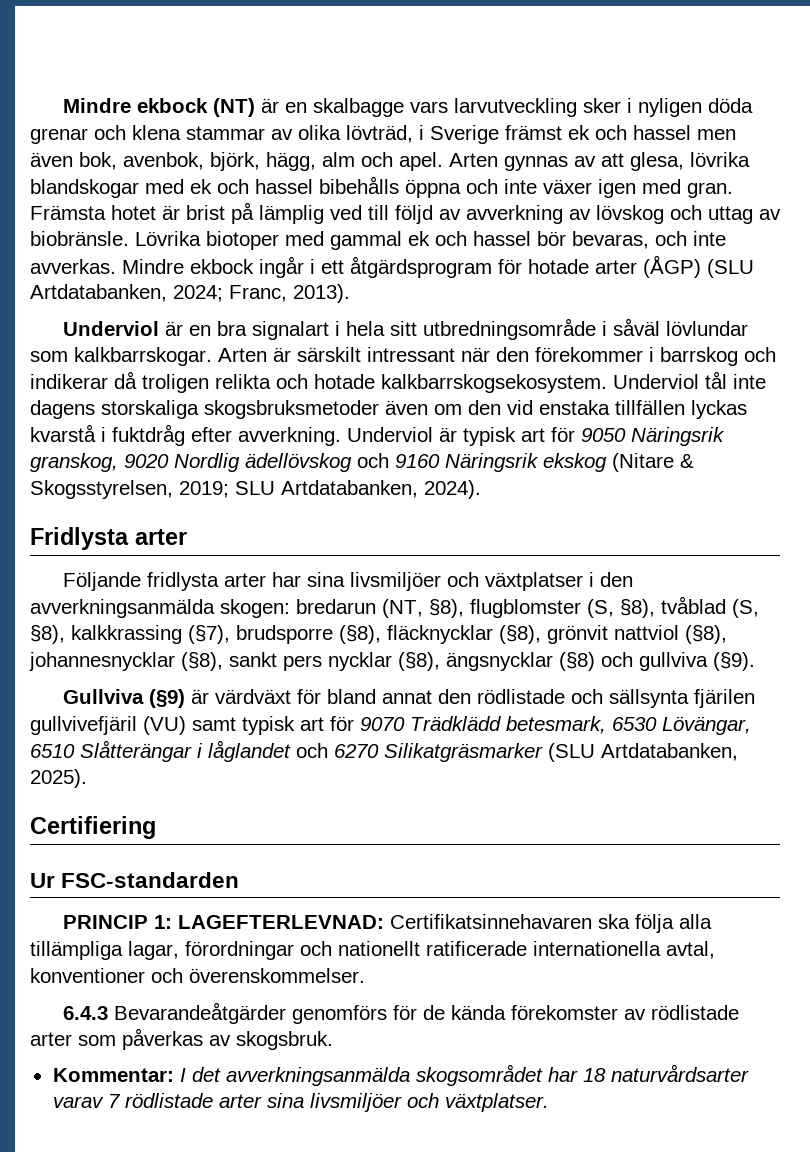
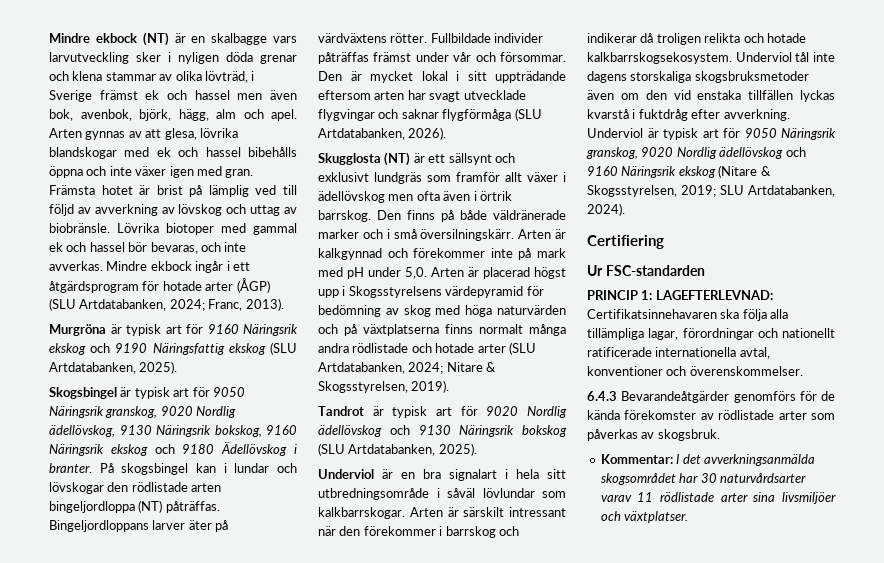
(350, 293) none -> [49,324,298,336] [49,342,297,355] [49,361,178,374] [49,387,245,399] [49,406,237,418] [49,425,297,437] [49,442,297,456] [49,463,297,475] [49,482,222,494] [49,500,220,513] [49,520,229,532] [318,33,544,43] [318,52,566,64] [318,71,566,83] [318,90,526,102] [318,108,542,121] [318,127,447,140] [318,152,515,166] [318,172,566,184] [318,191,512,203] [318,210,566,222] [318,229,566,241] [318,248,566,260] [318,267,566,279] [318,286,544,298] [318,305,566,317] [318,324,566,336] [318,342,536,355] [318,362,497,374] [318,380,450,393] [318,406,567,418] [318,425,567,437] [318,443,477,456] // Murgröna är typisk art för 9160 Näringsrik ekskog och 9190 Näringsfattig ekskog (SLU Artdatabanken, 2025). // Skogsbingel är typisk art för 9050 Näringsrik granskog, 9020 Nordlig ädellövskog, 9130 Näringsrik bokskog, 9160 Näringsrik ekskog och 9180 Ädellövskog i branter. På skogsbingel kan i lundar och lövskogar den rödlistade arten bingeljordloppa (NT) påträffas. Bingeljordloppans larver äter på värdväxtens rötter. Fullbildade individer påträffas främst under vår och försommar. Den är mycket lokal i sitt uppträdande eftersom arten har svagt utvecklade flygvingar och saknar flygförmåga (SLU Artdatabanken, 2026). // Skugglosta (NT) är ett sällsynt och exklusivt lundgräs som framför allt växer i ädellövskog men ofta även i örtrik barrskog. Den finns på både väldränerade marker och i små översilningskärr. Arten är kalkgynnad och förekommer inte på mark med pH under 5,0. Arten är placerad högst upp i Skogsstyrelsens värdepyramid för bedömning av skog med höga naturvärden och på växtplatserna finns normalt många andra rödlistade och hotade arter (SLU Artdatabanken, 2024; Nitare & Skogsstyrelsen, 2019). // Tandrot är typisk art för 9020 Nordlig ädellövskog och 9130 Näringsrik bokskog (SLU Artdatabanken, 2025).
[30,527,187,550] [62,572,633,591] [30,596,759,618] [30,625,727,644] [29,652,755,671] [62,689,755,708] [30,716,751,735] [30,740,738,762] [30,769,87,788] // Fridlysta arter // Följande fridlysta arter har sina livsmiljöer och växtplatser i den avverkningsanmälda skogen: bredarun (NT, §8), flugblomster (S, §8), tvåblad (S, §8), kalkkrassing (§7), brudsporre (§8), fläcknycklar (§8), grönvit nattviol (§8), johannesnycklar (§8), sankt pers nycklar (§8), ängsnycklar (§8) och gullviva (§9). // Gullviva (§9) är värdväxt för bland annat den rödlistade och sällsynta fjärilen gullvivefjäril (VU) samt typisk art för 9070 Trädklädd betesmark, 6530 Lövängar, 6510 Slåtterängar i låglandet och 6270 Silikatgräsmarker (SLU Artdatabanken, 2025). -> (625, 209) none
[582,1068,606,1082] 18 -> [700,473,717,483] 30
[107,1094,121,1108] 7 -> [637,492,654,502] 11

